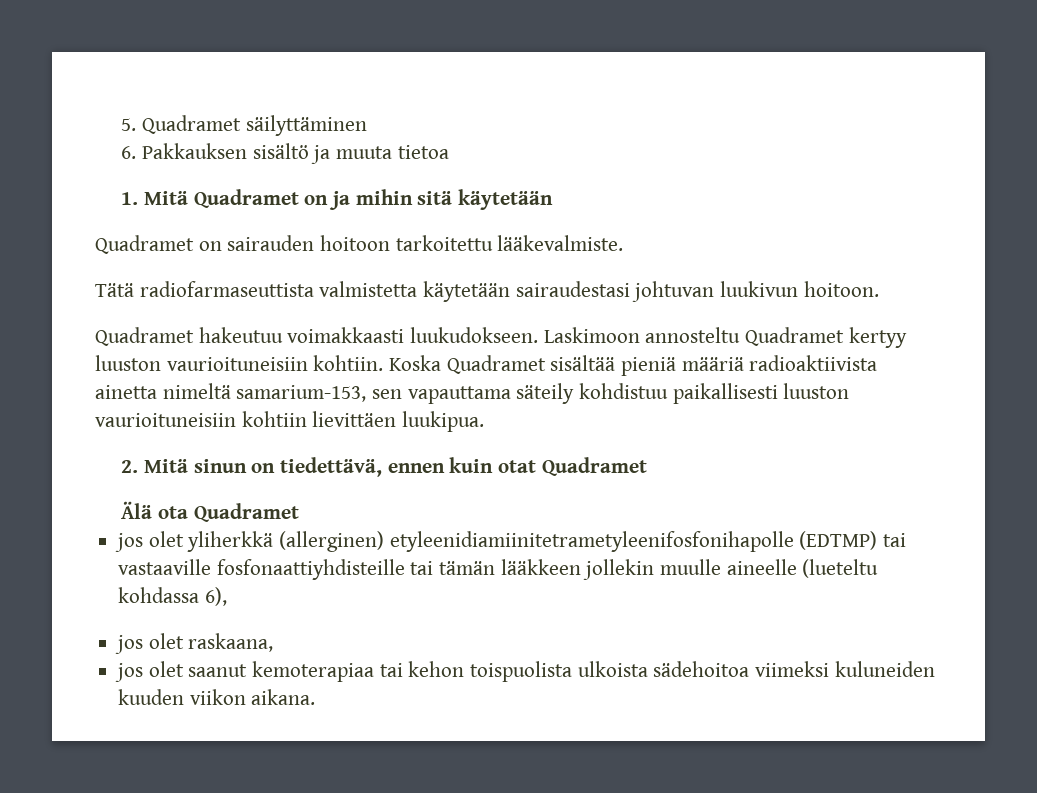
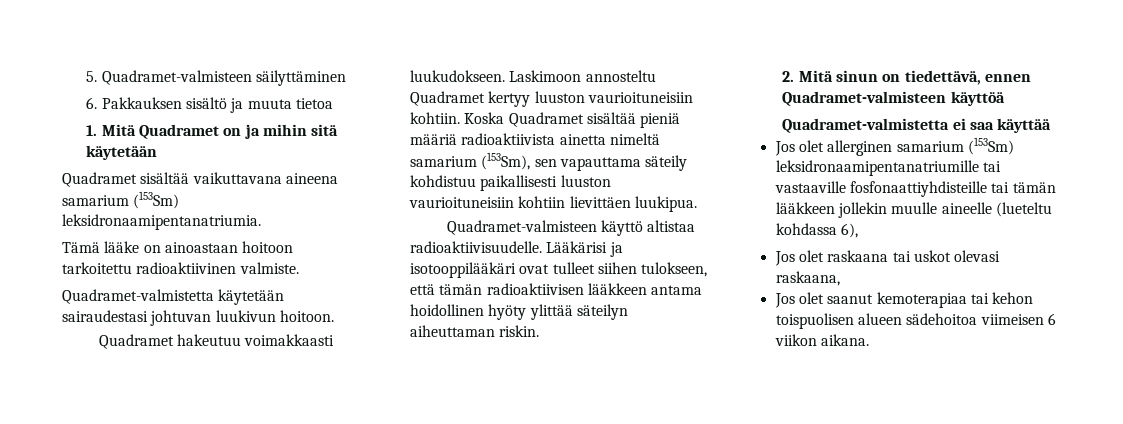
[141,115,241,134] Quadramet -> [101,70,252,85] Quadramet-valmisteen
[198,235,624,251] [95,281,418,297] on sairauden hoitoon tarkoitettu lääkevalmiste. // Tätä radiofarmaseuttista valmistetta -> [140,172,338,184] [62,191,180,209] [62,214,261,230] [62,241,294,253] [62,262,299,274] [62,289,214,304] sisältää vaikuttavana aineena samarium (153Sm) leksidronaamipentanatriumia. // Tämä lääke on ainoastaan hoitoon tarkoitettu radioaktiivinen valmiste. // Quadramet-valmistetta
[236,385,367,402] samarium-153, -> [410,152,531,170] samarium (153Sm),
(485, 421) none -> [446,220,696,236] [410,241,623,257] [410,262,708,278] [410,283,703,295] [410,304,628,320] [410,325,540,337] // Quadramet-valmisteen käyttö altistaa radioaktiivisuudelle. Lääkärisi ja isotooppilääkäri ovat tulleet siihen tulokseen, että tämän radioaktiivisen lääkkeen antama hoidollinen hyöty ylittää säteilyn aiheuttaman riskin.
[449,457,647,476] [121,501,299,522] [115,531,878,552] kuin otat Quadramet // Älä ota Quadramet // jos olet yliherkkä (allerginen) etyleenidiamiinitetrametyleenifosfonihapolle (EDTMP) -> [782,91,1005,106] [782,118,1052,133] [774,137,1014,156] [775,160,979,176] Quadramet-valmisteen käyttöä // Quadramet-valmistetta ei saa käyttää // Jos olet allerginen samarium (153Sm) leksidronaamipentanatriumille
[115,633,184,654] jos olet -> [774,250,1001,266] Jos olet raskaana tai uskot olevasi
[115,663,144,682] jos -> [774,293,795,308] Jos
[470,661,935,682] [118,689,185,705] toispuolista ulkoista sädehoitoa viimeksi kuluneiden kuuden -> [775,313,1056,329] toispuolisen alueen sädehoitoa viimeisen 6

